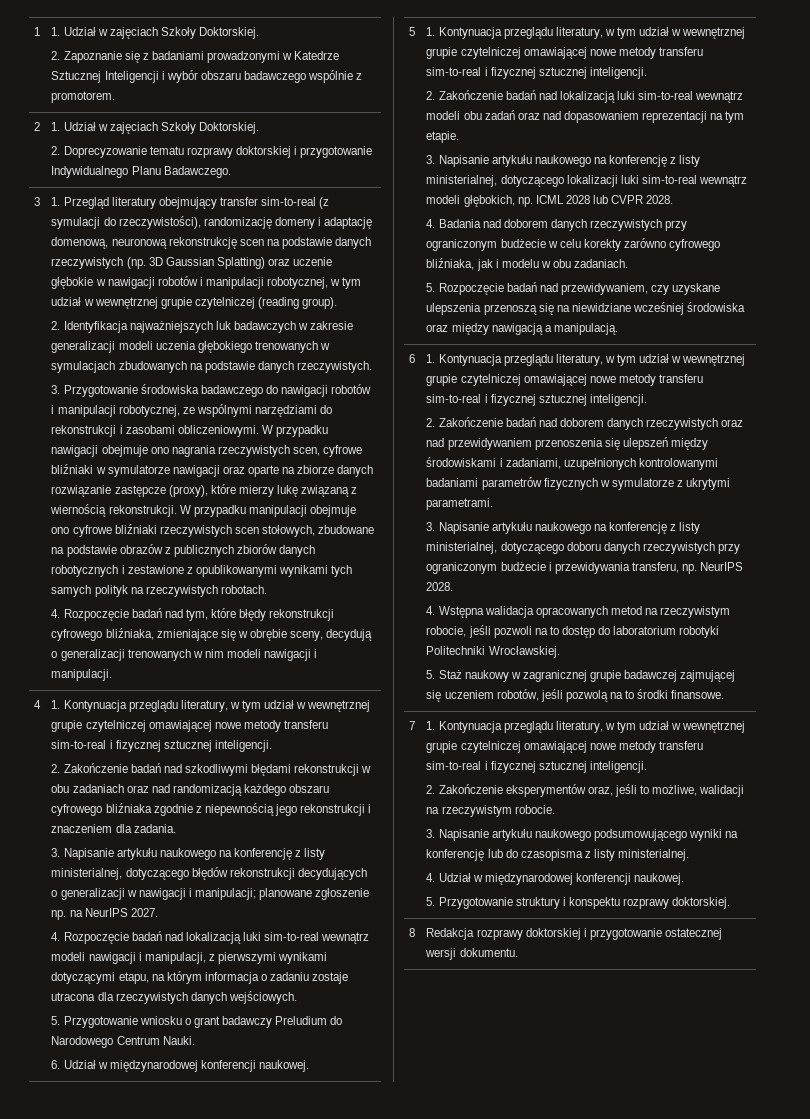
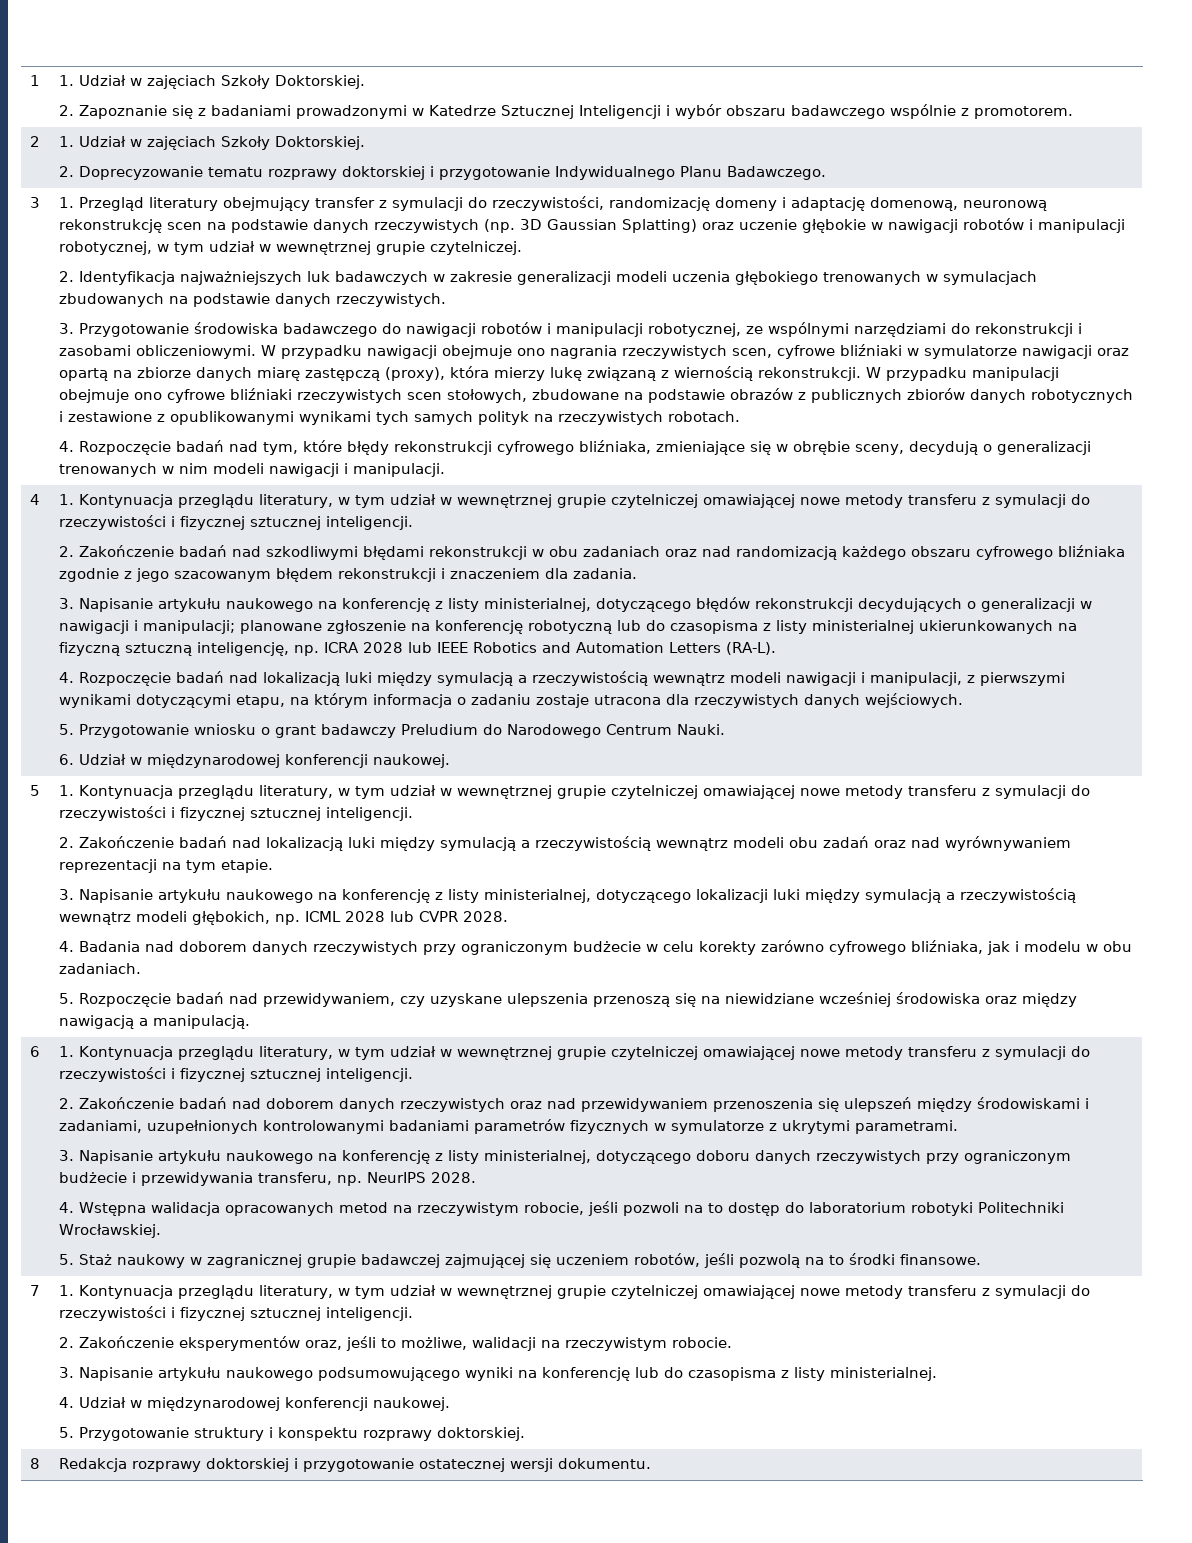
[260,197,330,209] [51,216,201,229] sim-to-real (z symulacji do rzeczywistości), -> [379,196,605,211] z symulacji do rzeczywistości,
[194,297,338,309] czytelniczej (reading group). -> [430,241,523,255] czytelniczej.
[247,465,279,477] oparte -> [59,368,109,381] opartą
[51,484,236,497] rozwiązanie zastępcze (proxy), które -> [257,366,490,381] miarę zastępczą (proxy), która
[51,740,107,749] sim-to-real -> [982,494,1091,508] [59,515,167,530] z symulacji do rzeczywistości
[204,803,297,816] niepewnością jego -> [136,568,334,582] jego szacowanym błędem
[51,908,158,920] np. na NeurIPS 2027. -> [411,620,1078,634] [59,642,777,656] na konferencję robotyczną lub do czasopisma z listy ministerialnej ukierunkowanych na fizyczną sztuczną inteligencję, np. ICRA 2028 lub IEEE Robotics and Automation Letters (RA-L).
[264,932,320,941] sim-to-real -> [377,671,649,686] między symulacją a rzeczywistością
[426,67,482,76] sim-to-real -> [982,785,1091,799] [59,806,167,821] z symulacji do rzeczywistości
[638,91,694,100] sim-to-real -> [380,836,652,851] między symulacją a rzeczywistością
[563,111,639,123] dopasowaniem -> [945,836,1072,851] wyrównywaniem
[641,175,697,184] sim-to-real -> [805,888,1077,903] między symulacją a rzeczywistością
[426,394,482,403] sim-to-real -> [982,1046,1091,1060] [59,1067,167,1082] z symulacji do rzeczywistości
[426,761,482,770] sim-to-real -> [982,1285,1091,1299] [59,1306,167,1321] z symulacji do rzeczywistości

